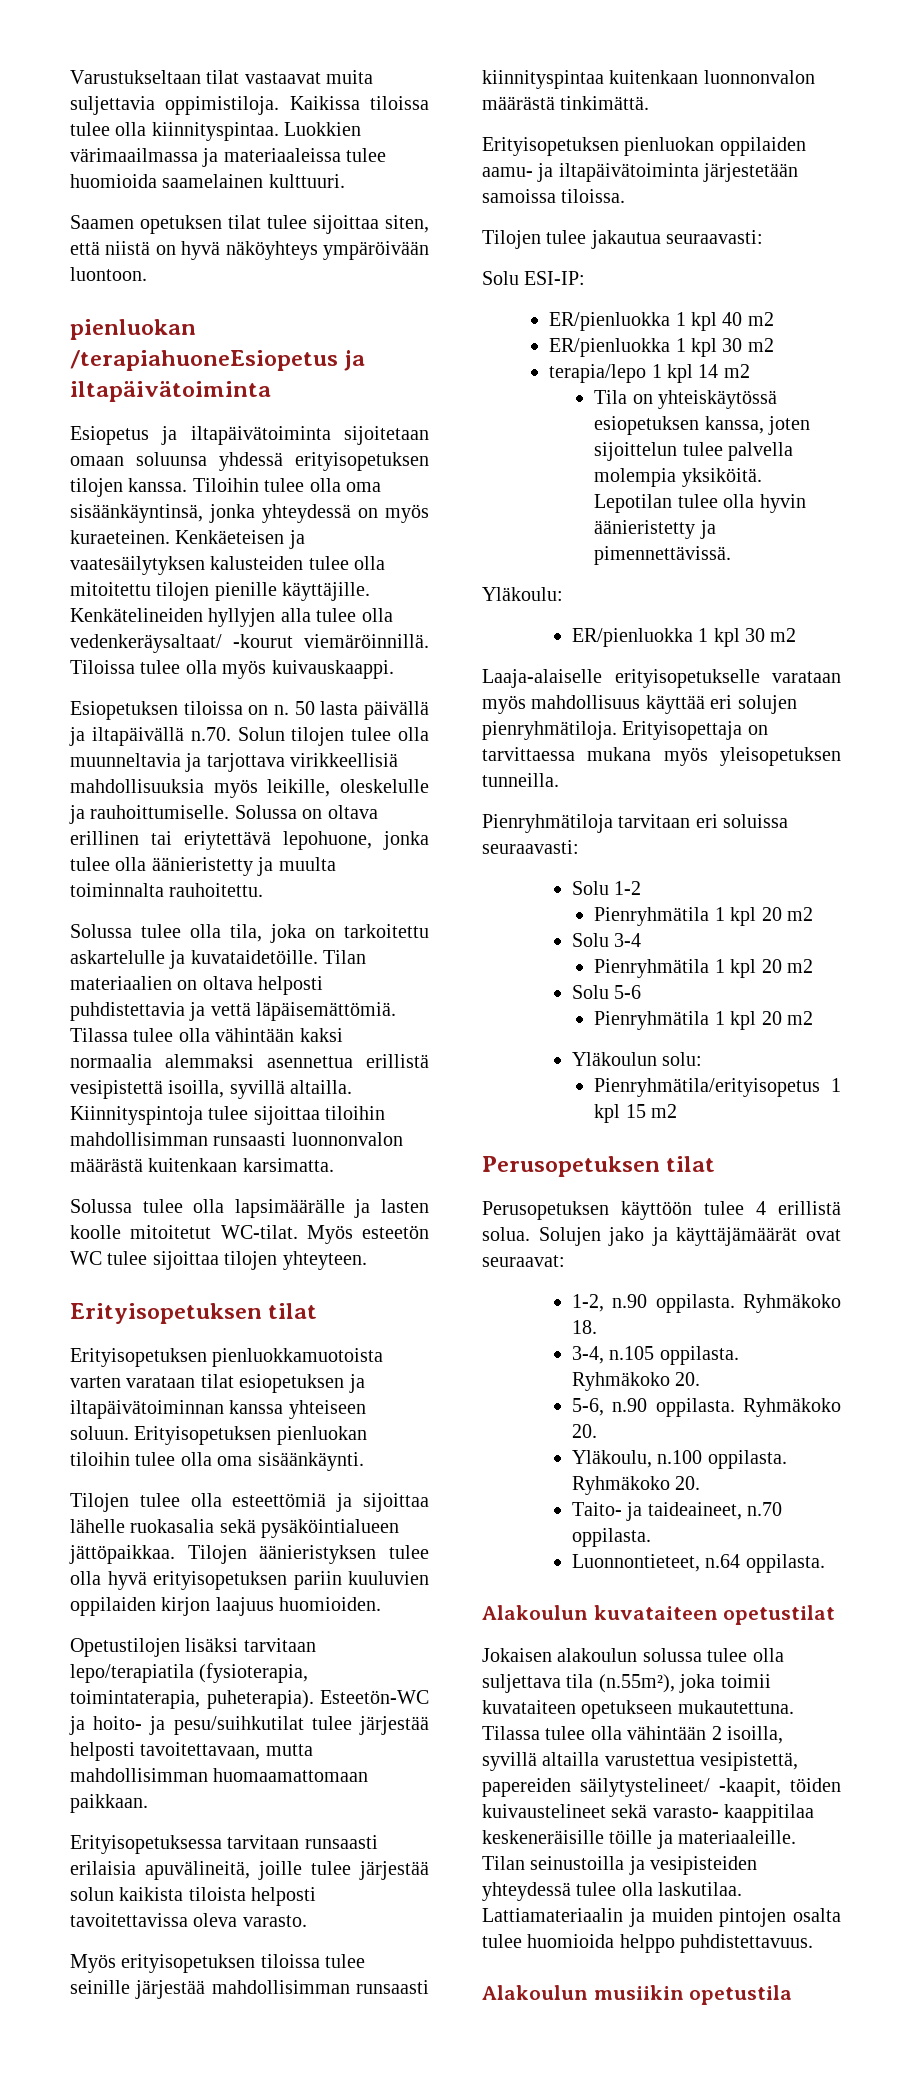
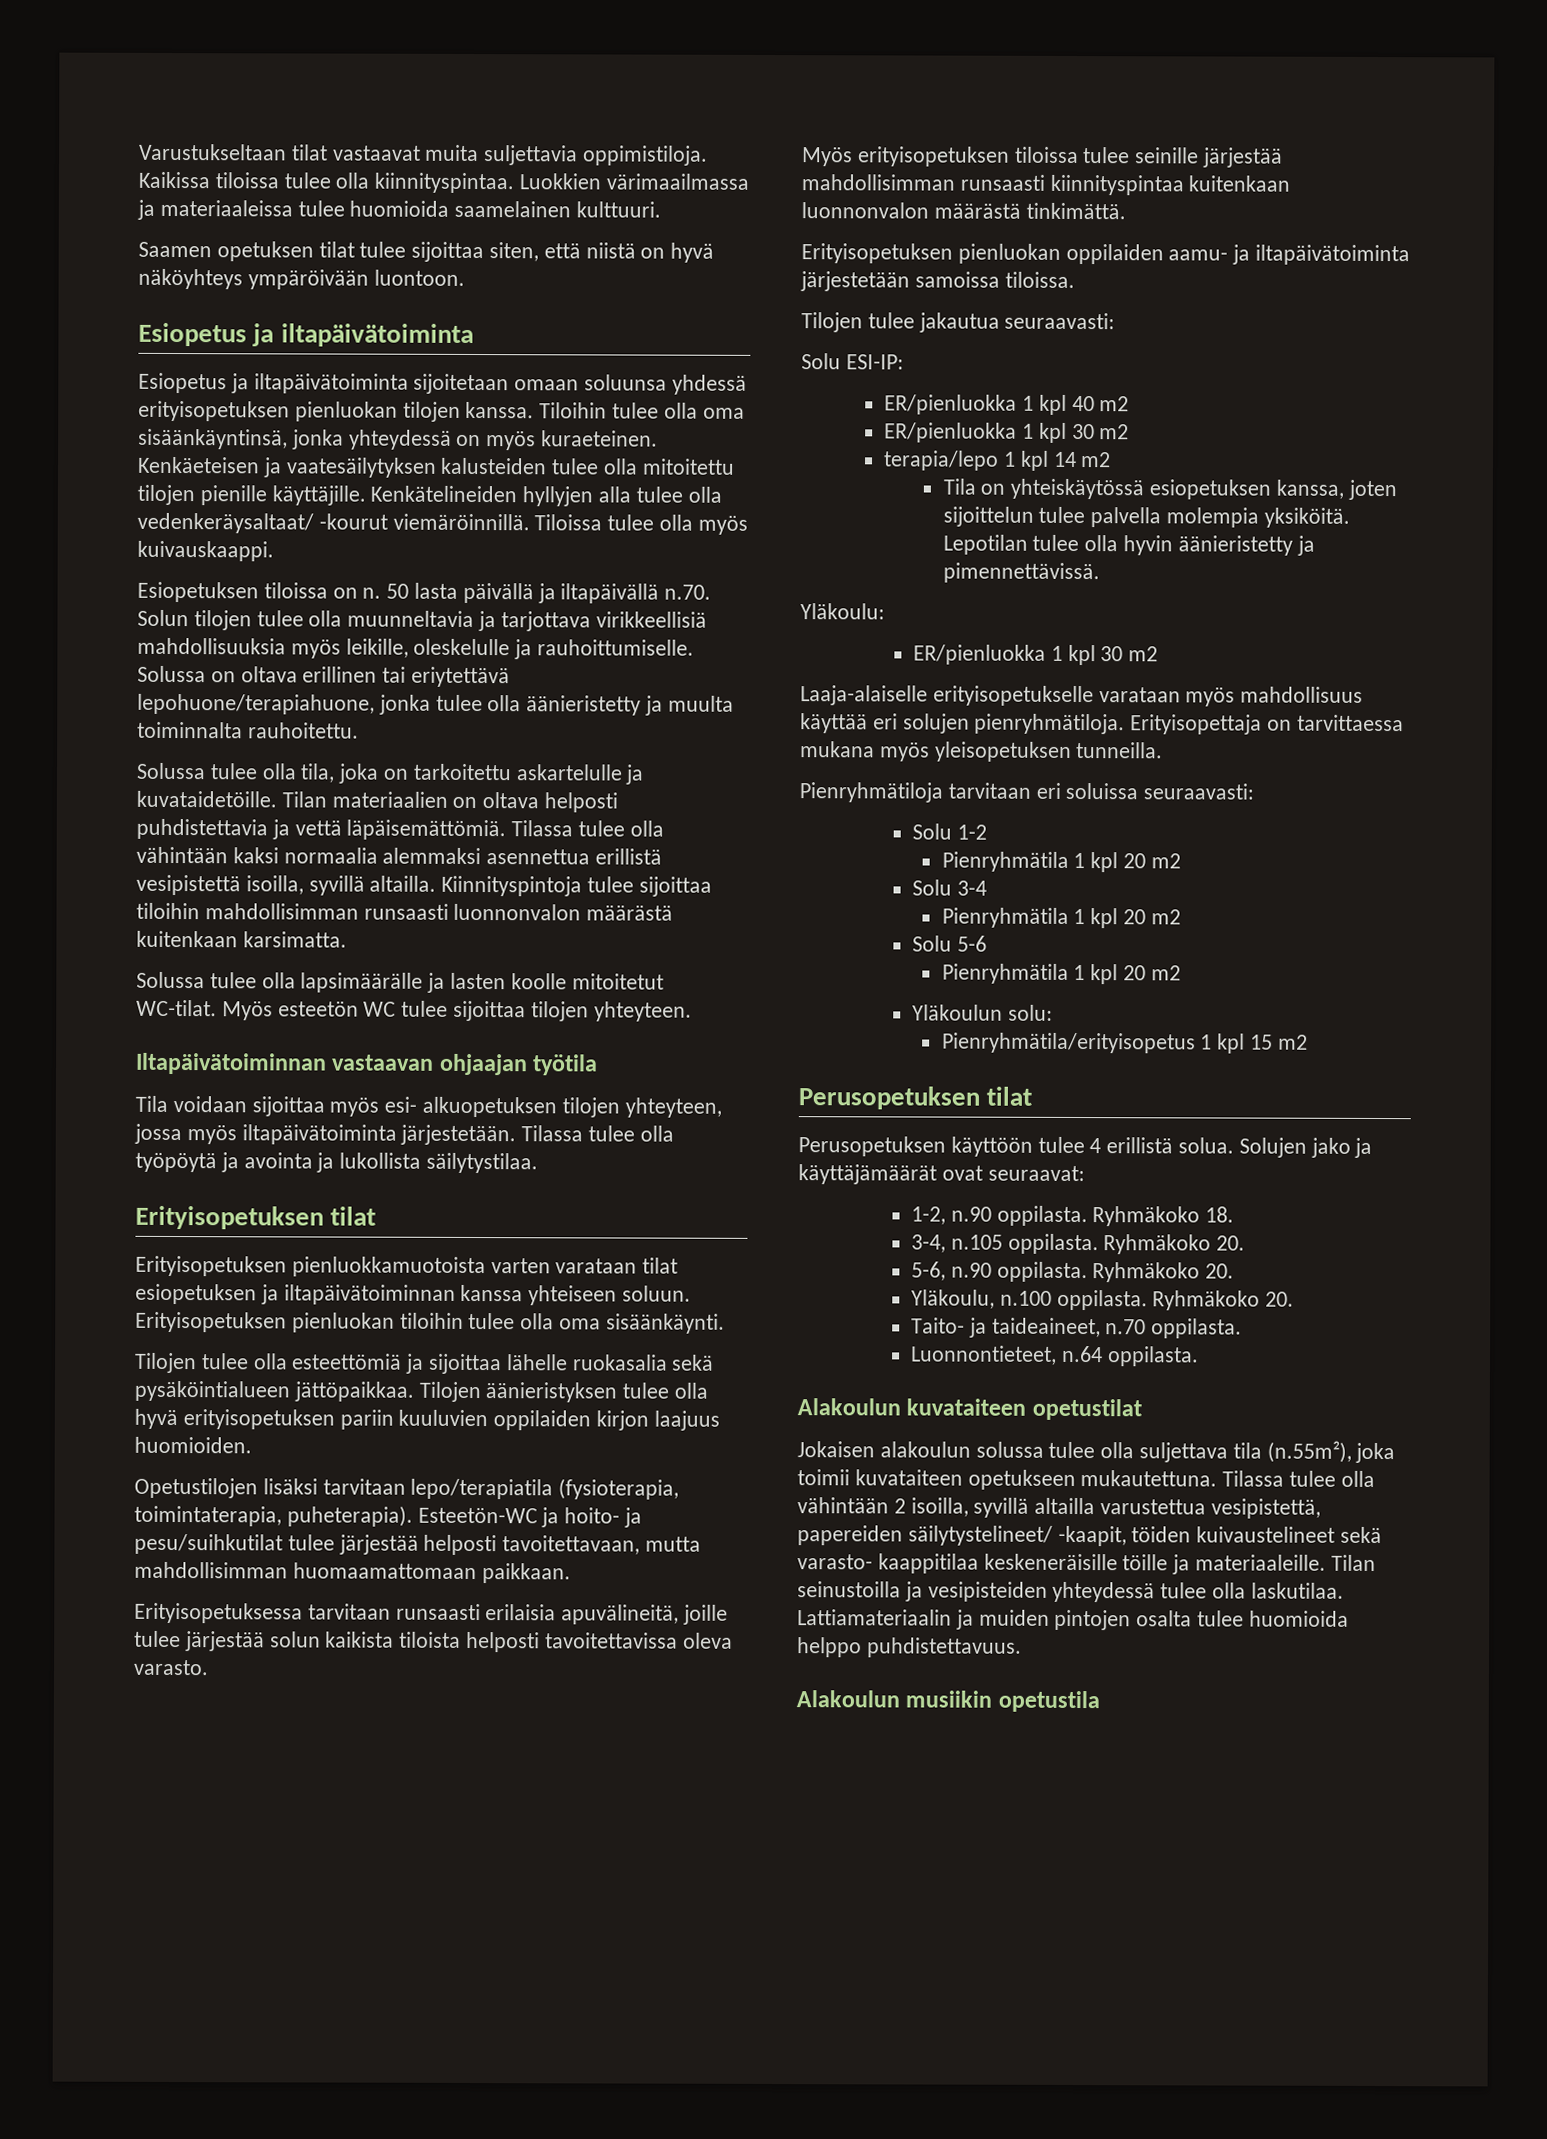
[70,319,196,340] [70,350,338,371] pienluokan /terapiahuoneEsiopetus -> [138,322,247,347] Esiopetus
(429, 461) none -> [294,401,398,422] pienluokan
[283,831,372,850] lepohuone, -> [137,693,375,715] lepohuone/terapiahuone,
(367, 1260) none -> [135,1052,599,1076] [135,1095,722,1118] [134,1123,674,1146] [135,1152,539,1174] // Iltapäivätoiminnan vastaavan ohjaajan työtila // Tila voidaan sijoittaa myös esi- alkuopetuksen tilojen yhteyteen, jossa myös iltapäivätoiminta järjestetään. Tilassa tulee olla työpöytä ja avointa ja lukollista säilytystilaa.

